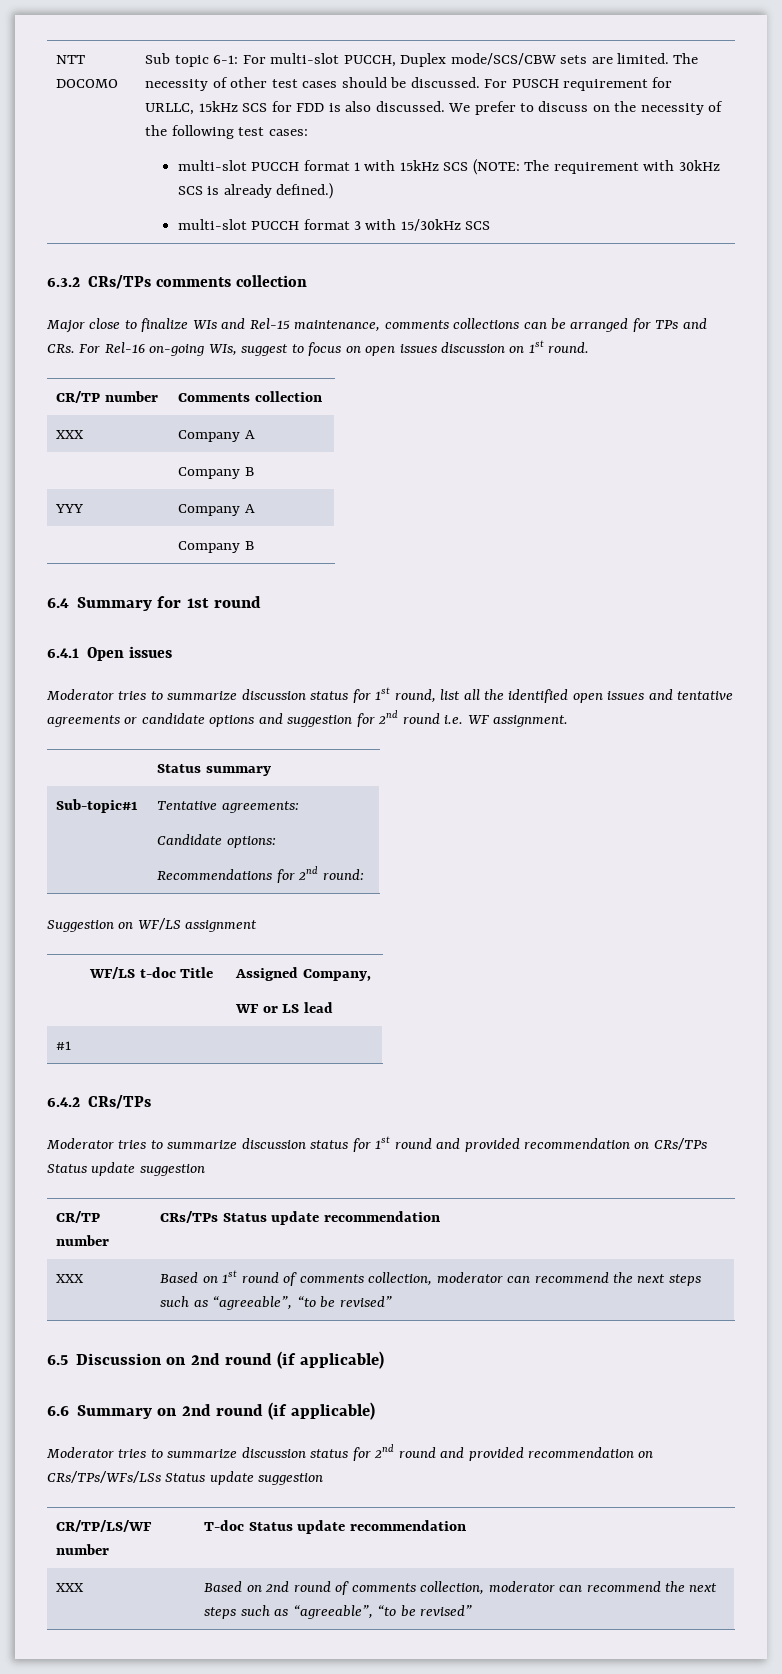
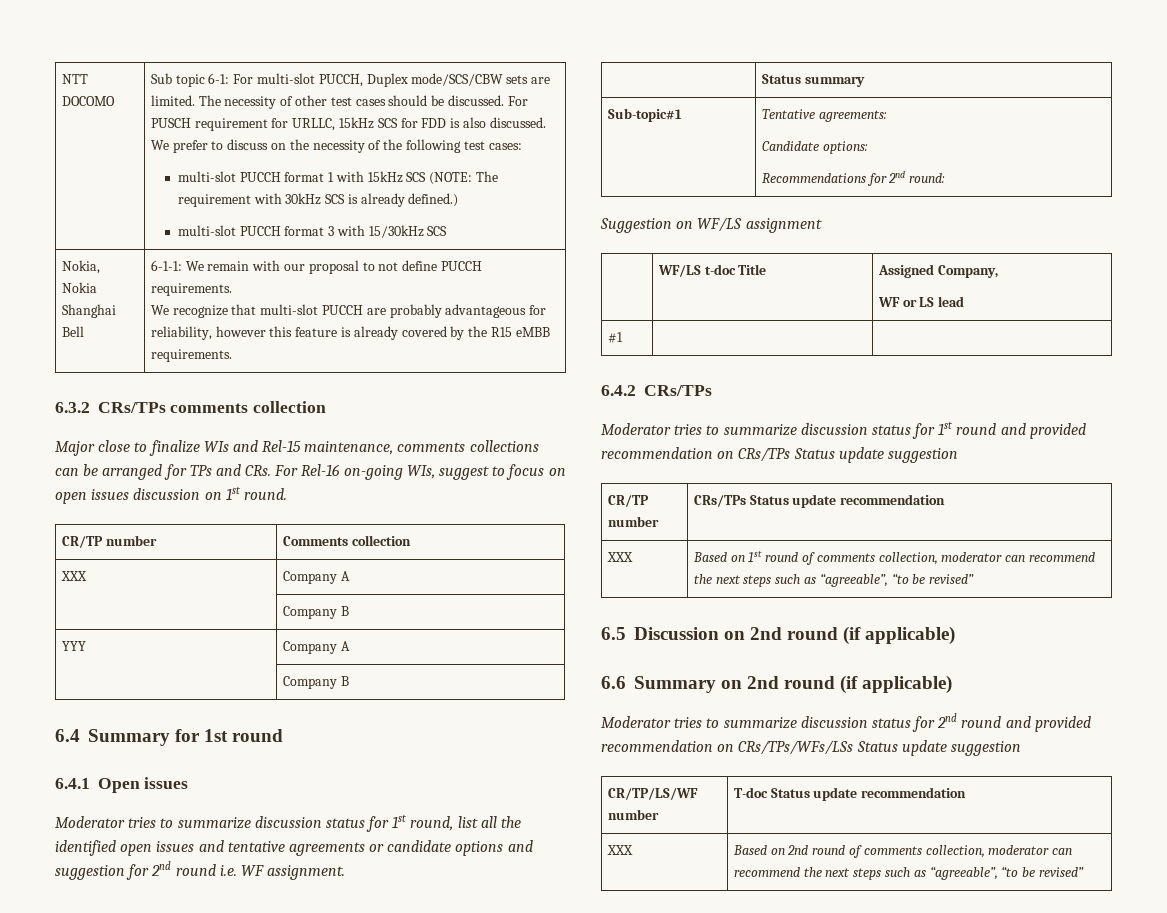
(491, 225) none -> [61,260,100,274] [61,282,97,293] [61,304,116,318] [61,326,84,337] [150,260,482,274] [150,283,232,296] [150,304,547,318] [150,326,550,340] [150,349,232,362] // Nokia, Nokia Shanghai Bell | 6-1-1: We remain with our proposal to not define PUCCH requirements. // We recognize that multi-slot PUCCH are probably advantageous for reliability, however this feature is already covered by the R15 eMBB requirements.

